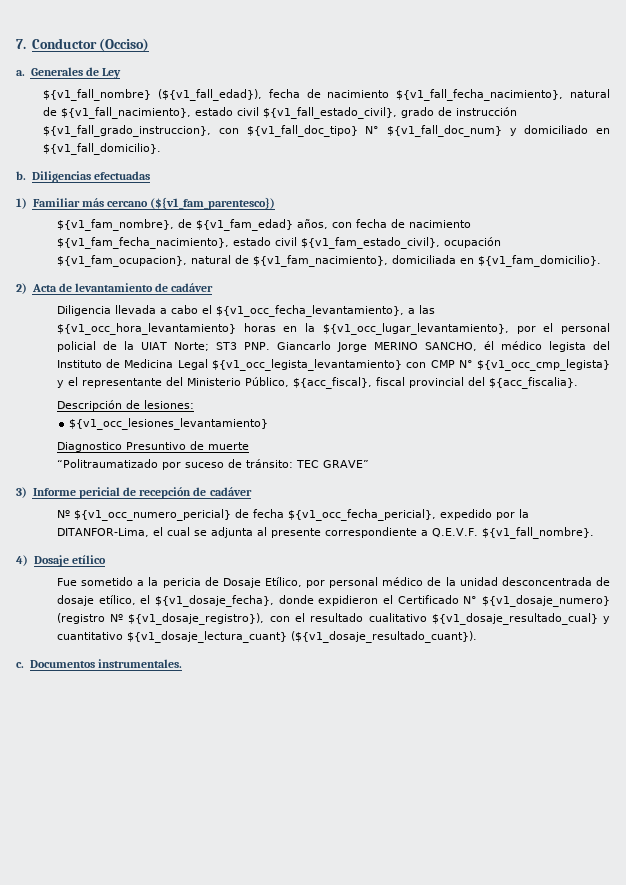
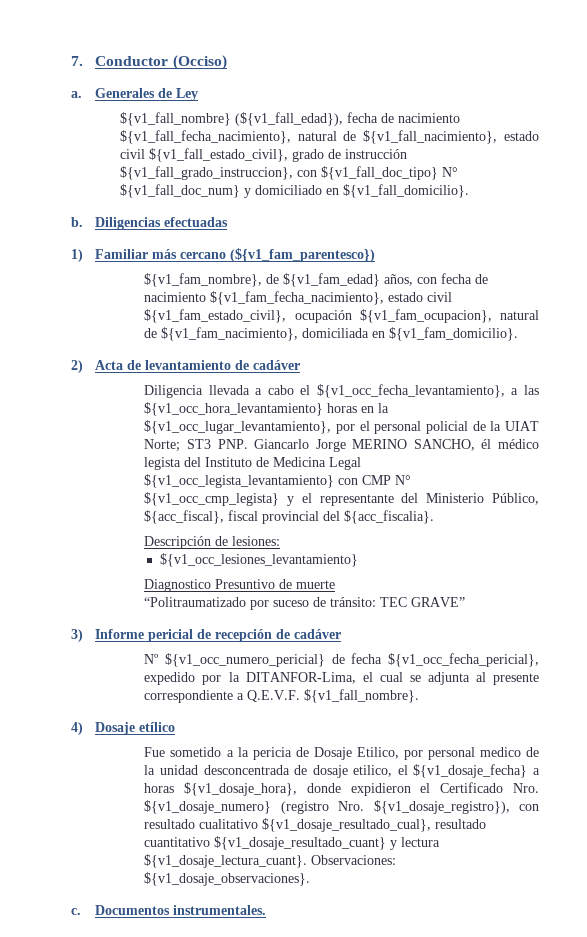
[264,577,302,587] Etílico, -> [356,747,399,759] Etilico,
[382,577,424,586] médico -> [479,747,521,757] medico
[98,595,274,607] etílico, el ${v1_dosaje_fecha}, -> [353,764,540,778] [144,782,298,796] etilico, el ${v1_dosaje_fecha} a horas ${v1_dosaje_hora},
[463,596,478,604] N° -> [512,783,539,793] Nro.
[110,614,124,622] Nº -> [338,801,365,811] Nro.
[294,613,305,622] el -> (539, 807) none
[431,613,610,625] [56,631,477,643] ${v1_dosaje_resultado_cual} y cuantitativo ${v1_dosaje_lectura_cuant} (${v1_dosaje_resultado_cuant}). -> [262,818,487,832] [144,836,441,850] [144,854,397,868] [144,872,311,886] ${v1_dosaje_resultado_cual}, resultado cuantitativo ${v1_dosaje_resultado_cuant} y lectura ${v1_dosaje_lectura_cuant}. Observaciones: ${v1_dosaje_observaciones}.

